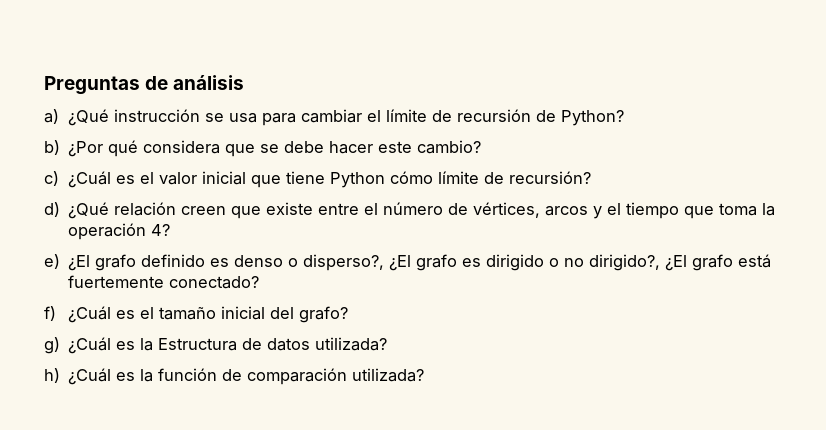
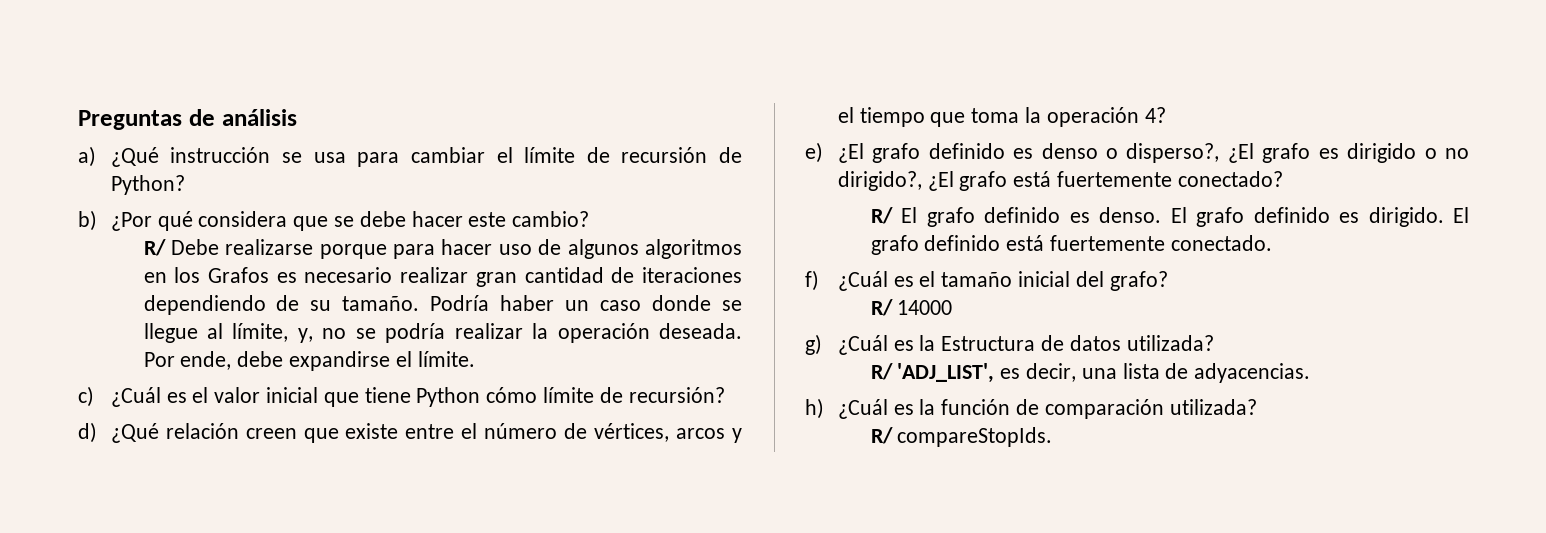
(482, 147) none -> [143,239,742,259] [143,267,742,287] [143,295,742,315] [143,323,742,343] [143,351,475,371] // R/ Debe realizarse porque para hacer uso de algunos algoritmos en los Grafos es necesario realizar gran cantidad de iteraciones dependiendo de su tamaño. Podría haber un caso donde se llegue al límite, y, no se podría realizar la operación deseada. Por ende, debe expandirse el límite.
(260, 282) none -> [870,207,1469,227] [870,235,1272,255] // R/ El grafo definido es denso. El grafo definido es dirigido. El grafo definido está fuertemente conectado.
(348, 314) none -> [870,299,953,316] // R/ 14000
(388, 344) none -> [870,363,1311,383] // R/ 'ADJ_LIST', es decir, una lista de adyacencias.
(425, 375) none -> [870,427,1053,447] // R/ compareStopIds.

